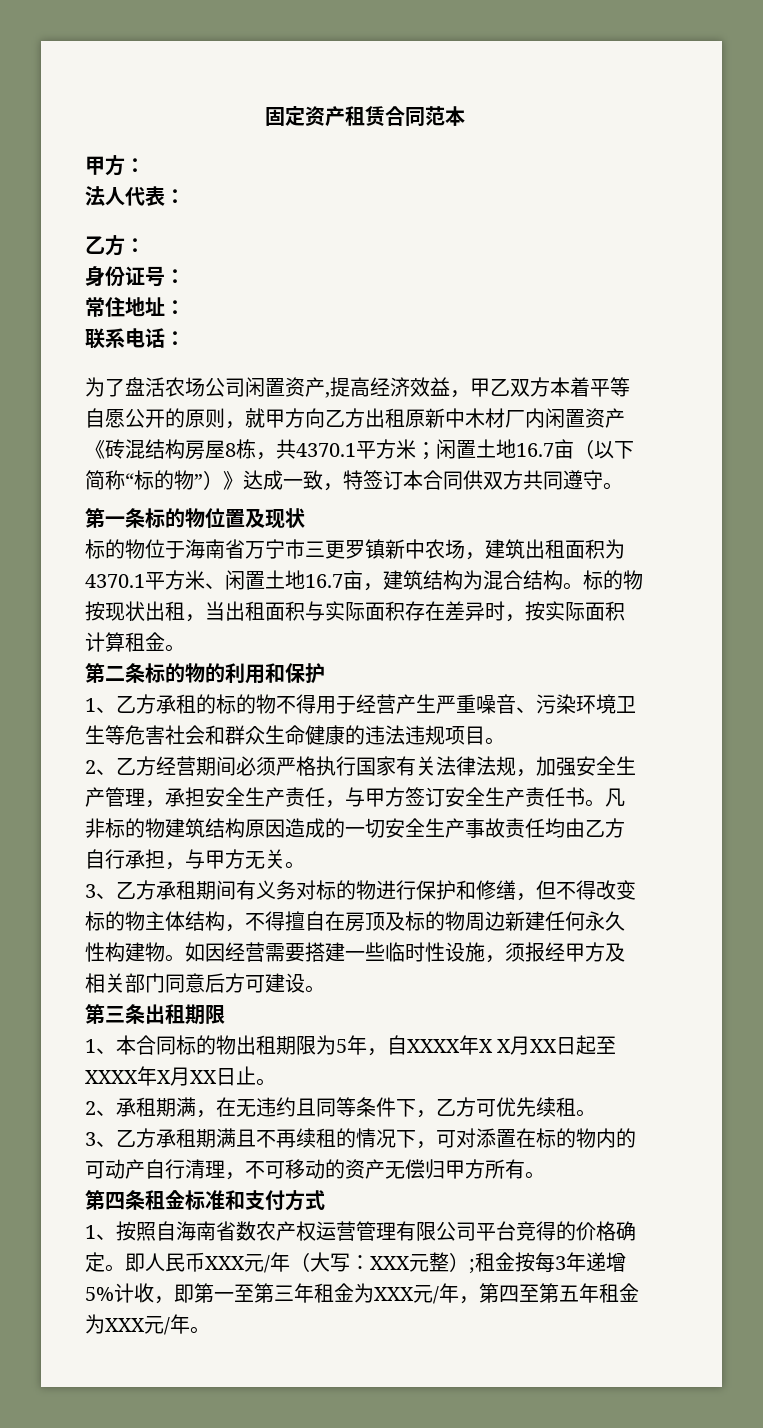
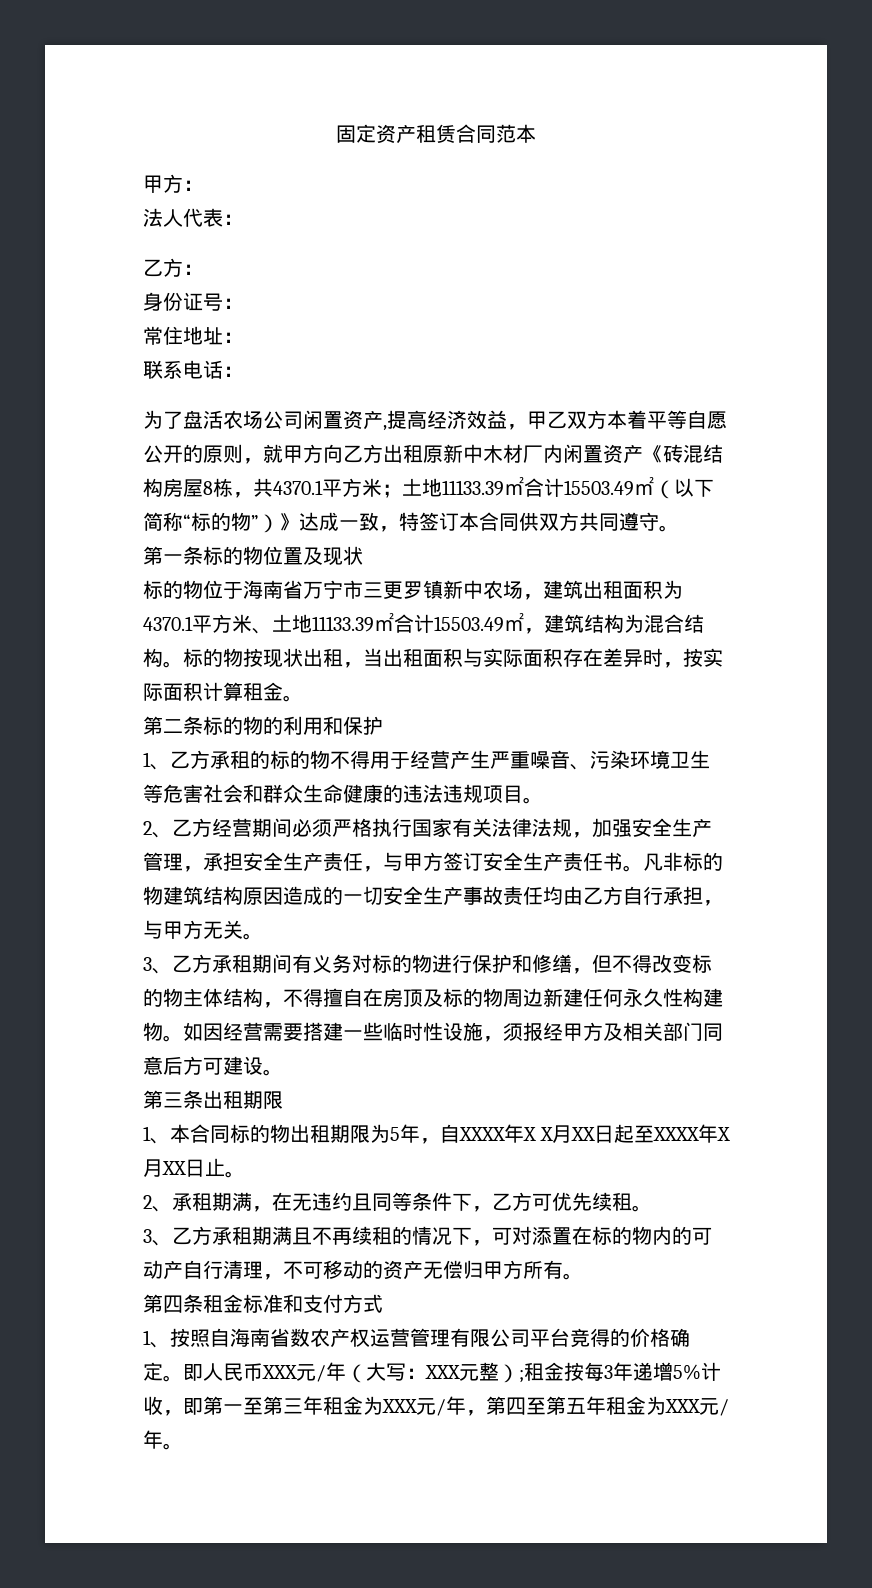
[436,439,574,459] 闲置土地16.7亩 -> [402,476,654,497] 土地11133.39㎡合计15503.49㎡
[225,570,363,590] 闲置土地16.7亩 -> [272,612,524,633] 土地11133.39㎡合计15503.49㎡

